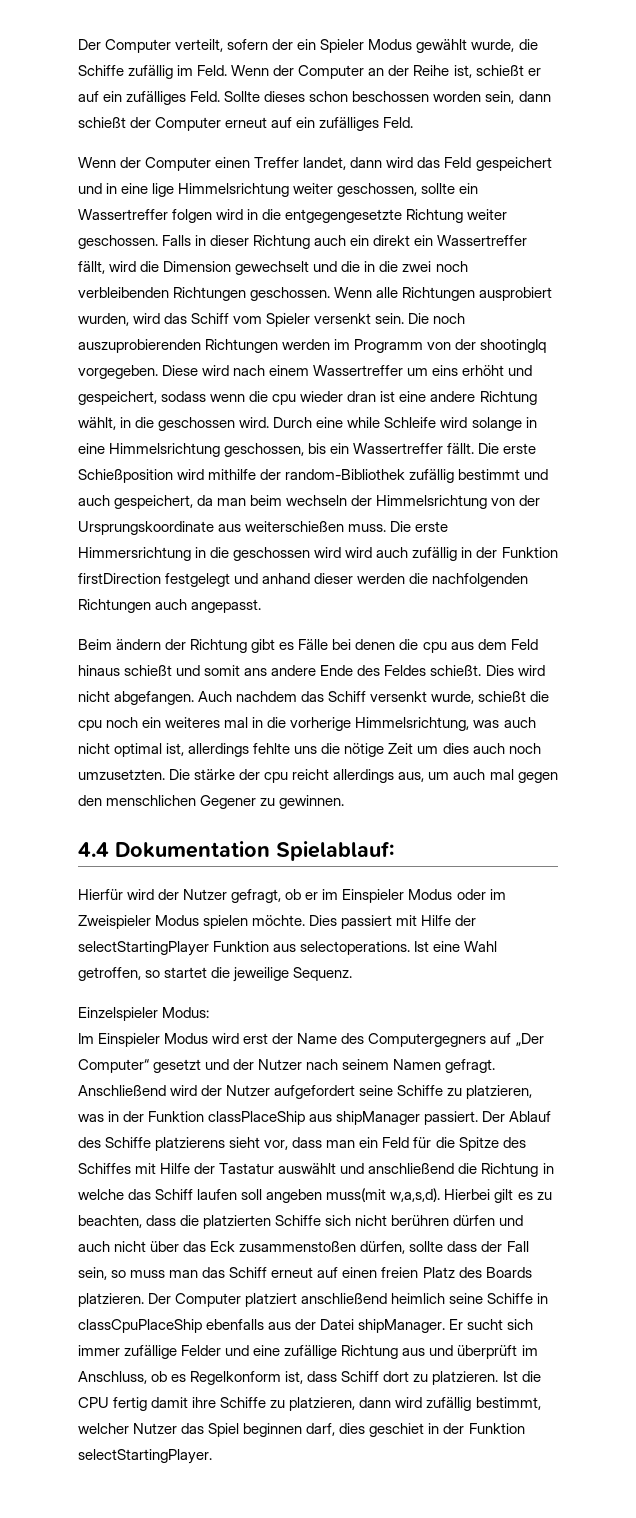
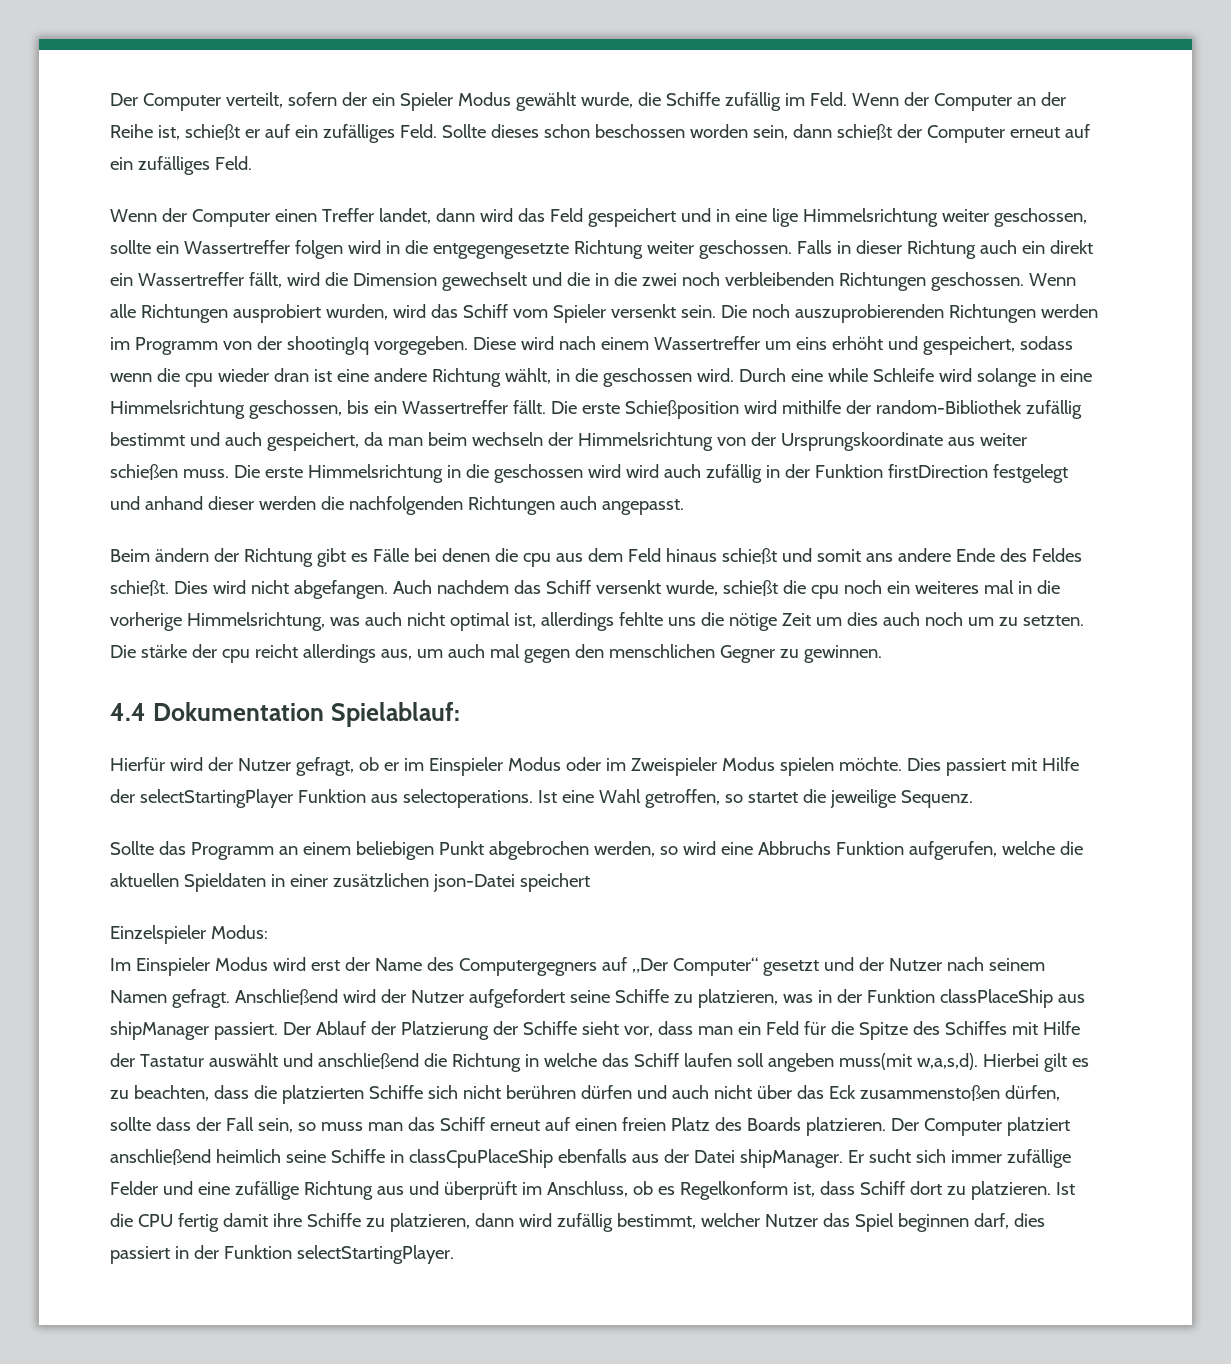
[245,521,345,532] weiterschießen -> [979,433,1027,446] [110,464,178,480] weiter schießen
[78,547,191,561] Himmersrichtung -> [307,464,443,483] Himmelsrichtung
[78,769,165,780] umzusetzten. -> [967,615,1084,626] um zu setzten.
[200,795,257,809] Gegener -> [719,645,775,663] Gegner
(353, 974) none -> [110,841,1083,860] [110,873,590,892] // Sollte das Programm an einem beliebigen Punkt abgebrochen werden, so wird eine Abbruchs Funktion aufgerufen, welche die aktuellen Spieldaten in einer zusätzlichen json-Datei speichert
[78,1137,226,1151] des Schiffe platzierens -> [370,1021,577,1040] der Platzierung der Schiffe
[369,1423,425,1437] geschiet -> [110,1246,170,1264] passiert

